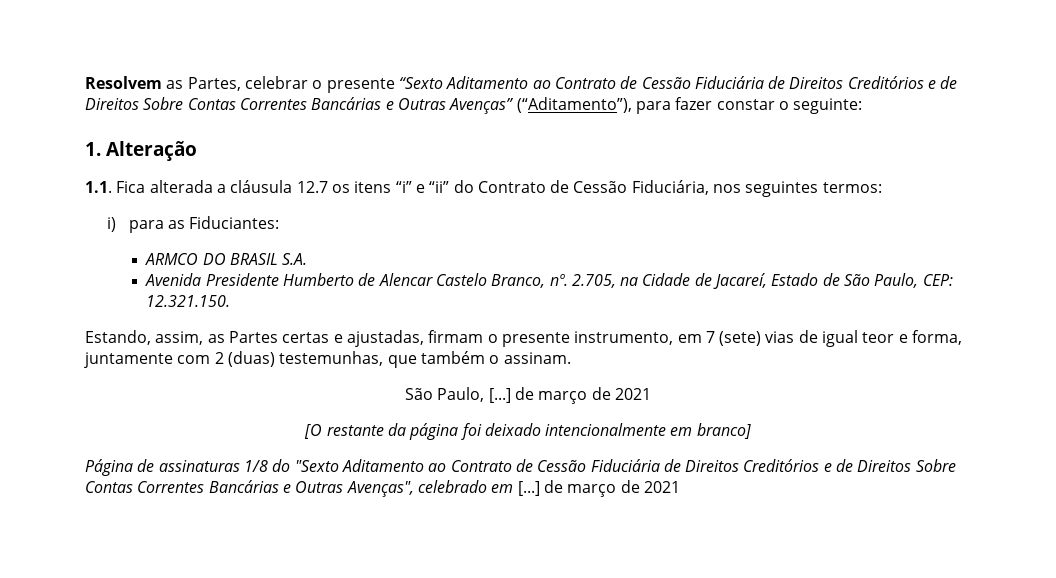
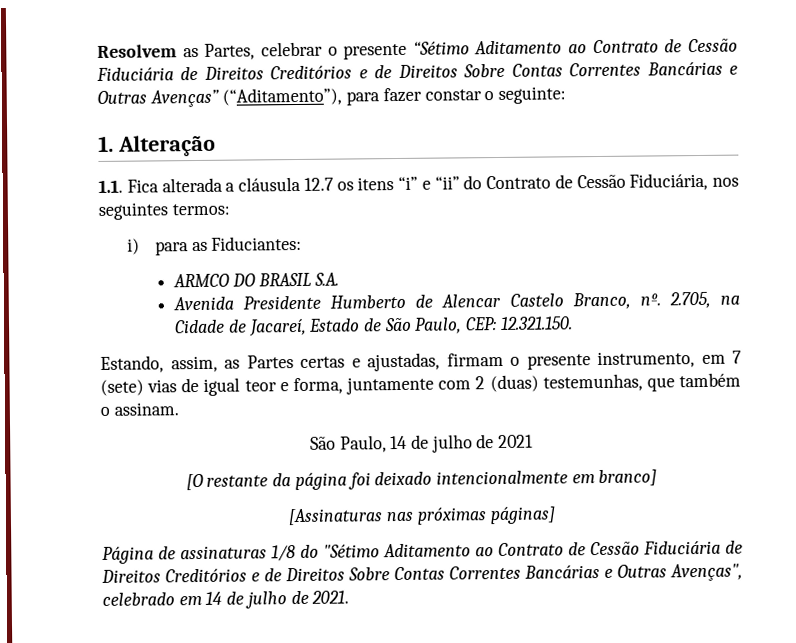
[398,77,443,89] “Sexto -> [412,41,470,55] “Sétimo
[488,387,588,404] [...] de março -> [390,434,473,453] 14 de julho
(751, 431) none -> [288,506,556,526] // [Assinaturas nas próximas páginas]
[294,460,339,472] "Sexto -> [323,544,380,558] "Sétimo
[517,480,680,497] [...] de março de 2021 -> [205,590,350,609] 14 de julho de 2021.

